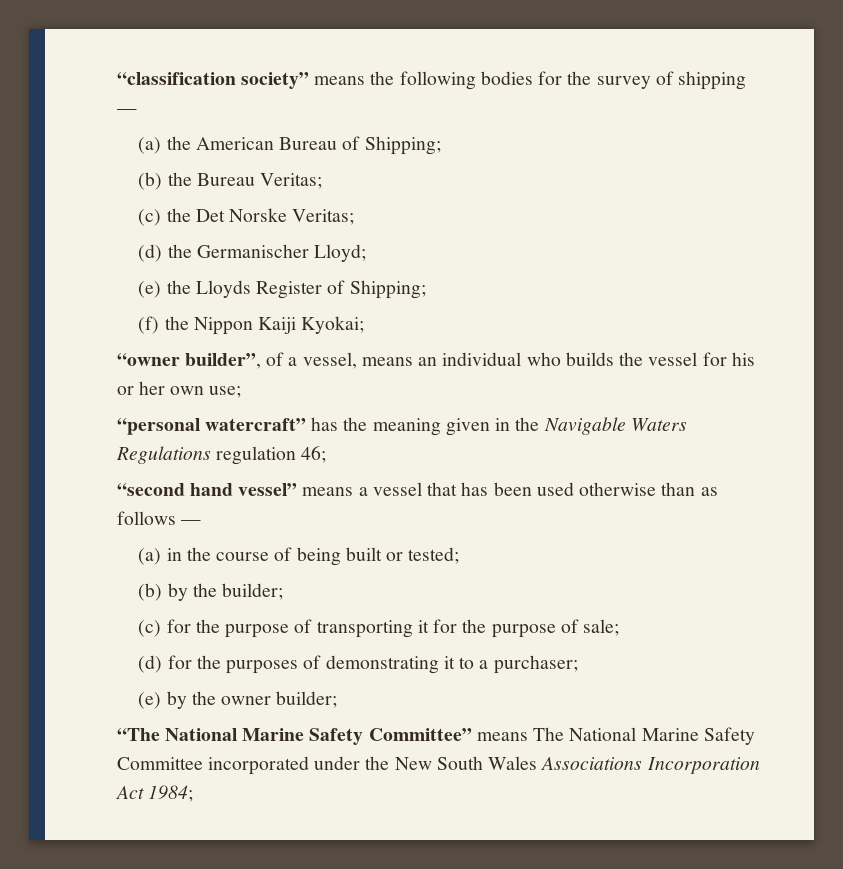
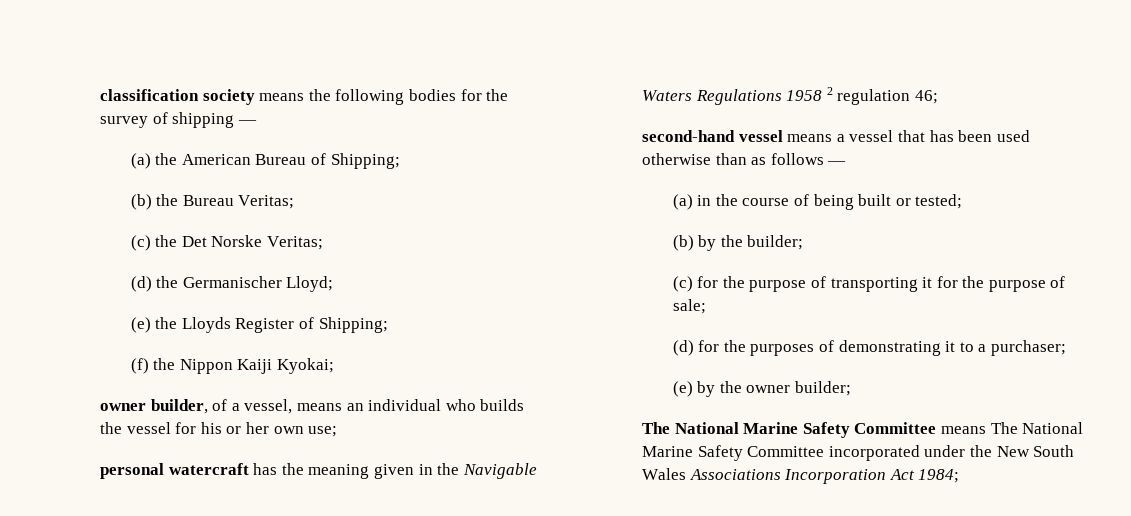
[116,72,309,89] “classification society” -> [100,89,255,105] classification society
[116,353,261,369] “owner builder”, -> [100,399,208,414] owner builder,
[116,418,306,435] “personal watercraft” -> [100,463,249,479] personal watercraft
(211, 455) none -> [786,87,833,101] 1958 2
[116,483,298,496] “second hand vessel” -> [642,130,783,142] second-hand vessel
[116,728,472,745] “The National Marine Safety Committee” -> [642,422,937,438] The National Marine Safety Committee

